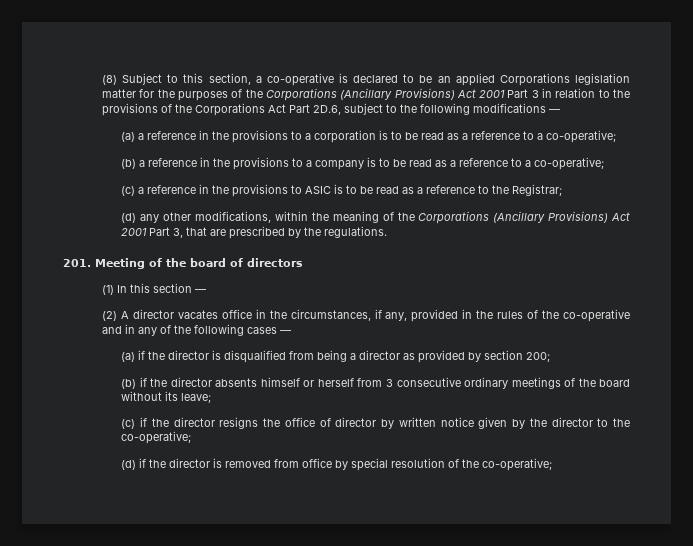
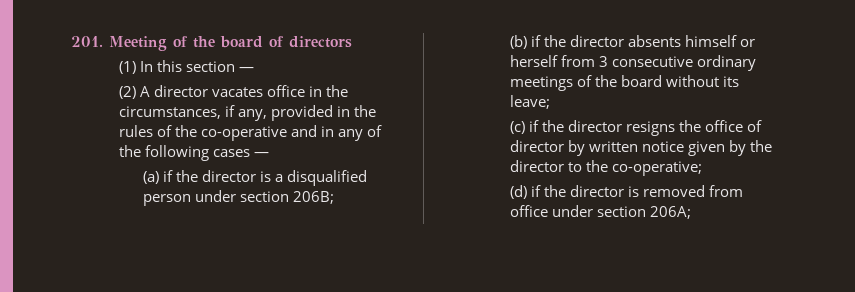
[101,73,631,86] [101,88,630,101] [101,103,560,116] [121,130,617,143] [121,157,605,170] [121,184,563,197] [121,211,631,224] [121,226,388,239] (8) Subject to this section, a co-operative is declared to be an applied Corporations legislation matter for the purposes of the Corporations (Ancillary Provisions) Act 2001 Part 3 in relation to the provisions of the Corporations Act Part 2D.6, subject to the following modifications — // (a) a reference in the provisions to a corporation is to be read as a reference to a co-operative; // (b) a reference in the provisions to a company is to be read as a reference to a co-operative; // (c) a reference in the provisions to ASIC is to be read as a reference to the Registrar; // (d) any other modifications, within the meaning of the Corporations (Ancillary Provisions) Act 2001 Part 3, that are prescribed by the regulations. // -> (71, 41) none
[224,350,551,363] disqualified from being a director as provided by section 200; -> [274,170,367,186] [142,190,334,206] a disqualified person under section 206B;
[335,458,553,471] by special resolution of the co-operative; -> [551,205,691,219] under section 206A;

